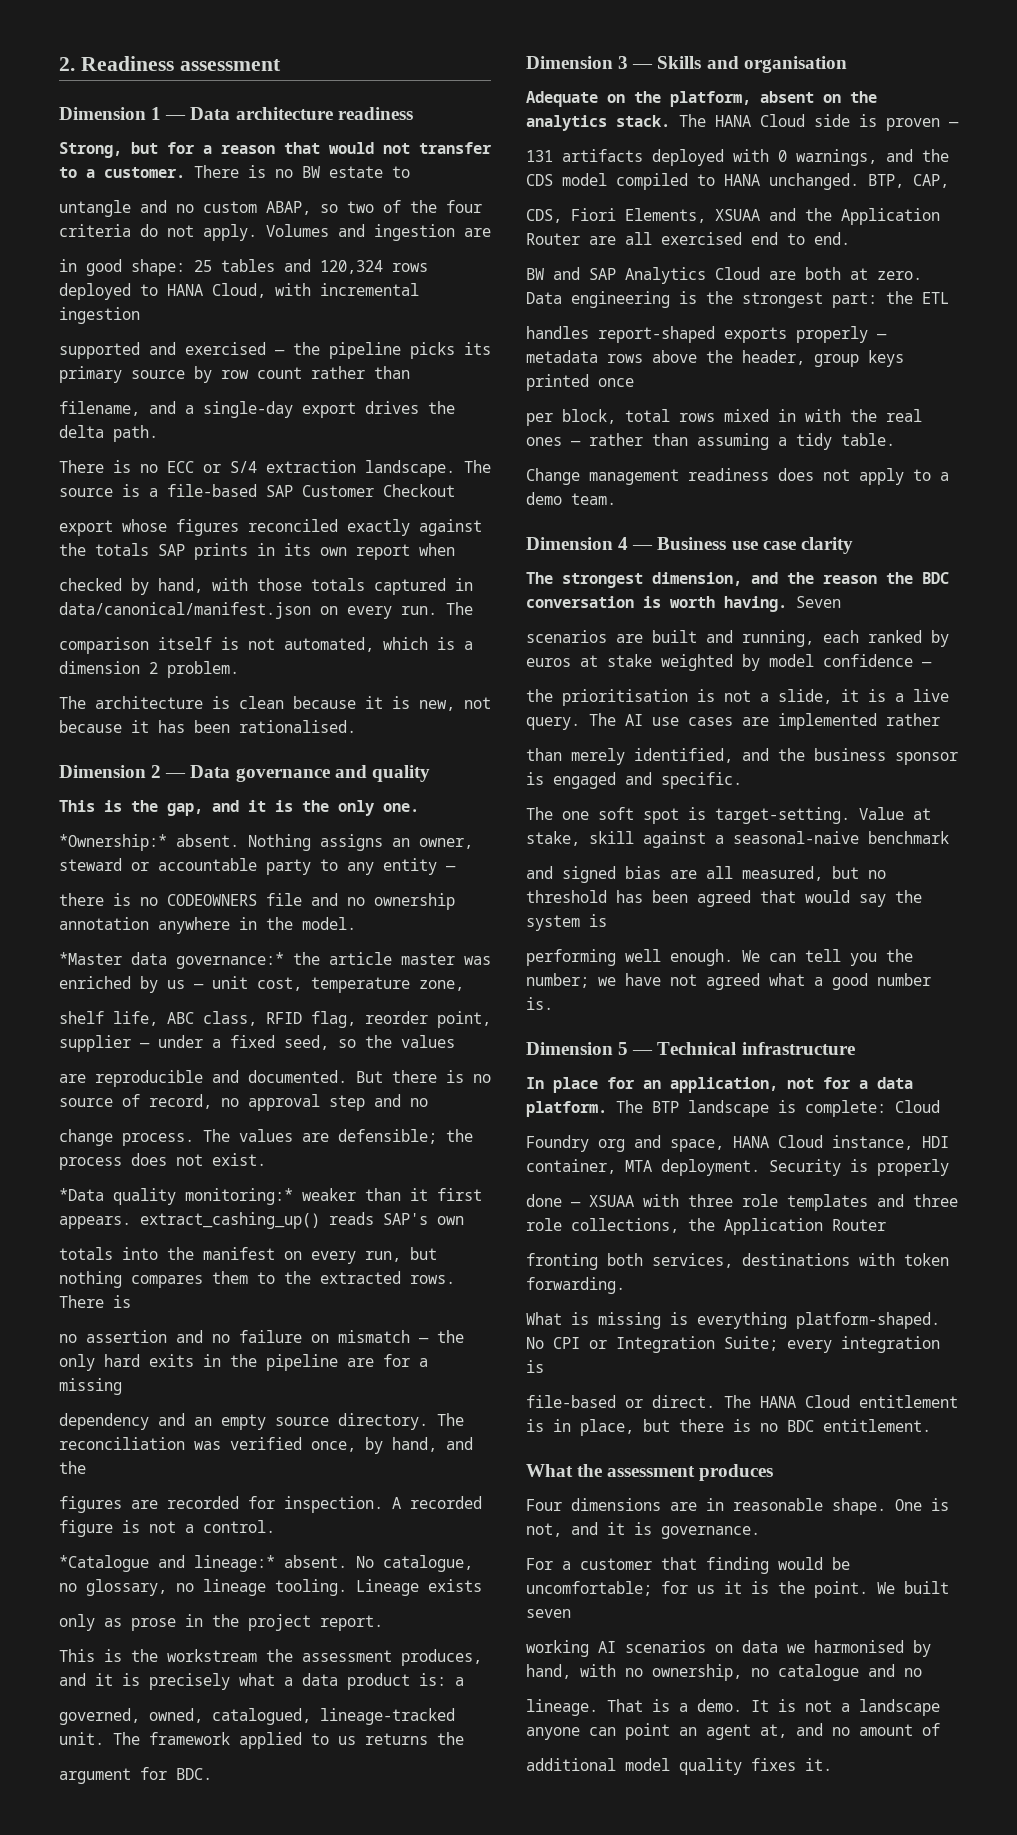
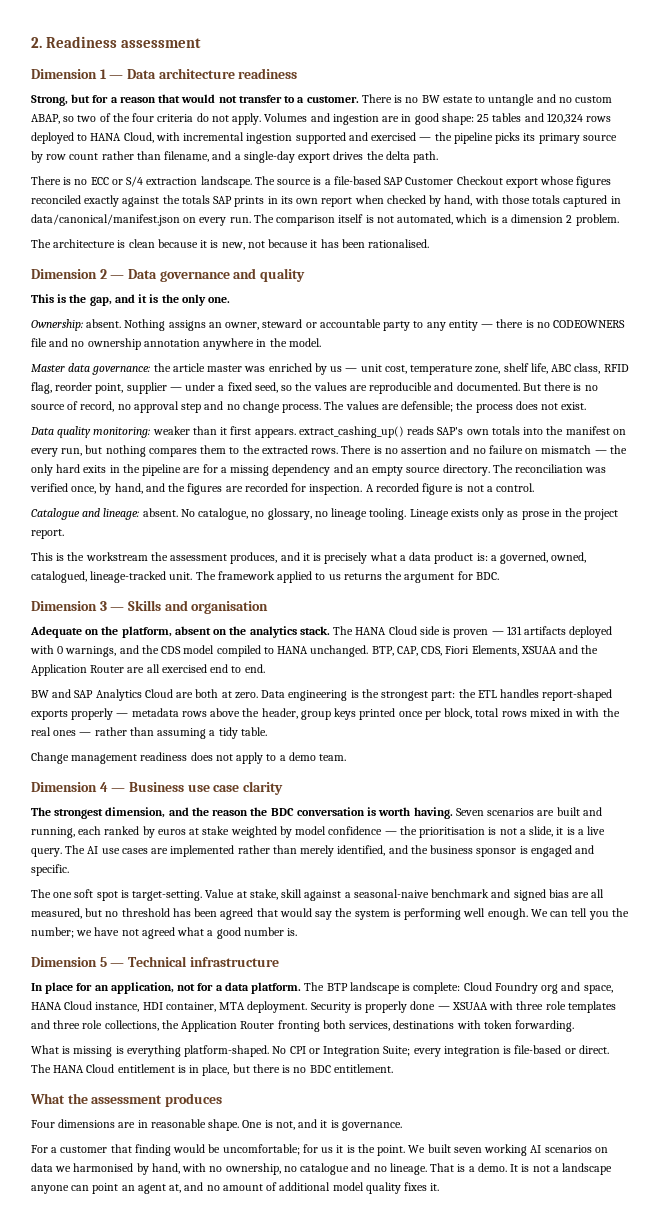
(410, 172) // -> (486, 99) none
(491, 232) // -> (400, 119) none
(140, 315) // -> (293, 138) none
(410, 372) // -> (161, 155) none
(455, 490) // -> (503, 180) none
(455, 549) // -> (384, 199) none
(473, 608) // -> (274, 218) none
[59,834,167,851] *Ownership:* -> [31,319,83,331] Ownership:
(456, 868) // -> (494, 326) none
[59,952,284,969] *Master data governance:* -> [31,363,151,375] Master data governance:
(464, 985) // -> (501, 370) none
(455, 1041) // -> (347, 386) none
(428, 1102) // -> (240, 407) none
[59,1188,293,1205] *Data quality monitoring:* -> [30,426,151,438] Data quality monitoring:
(464, 1220) // -> (489, 432) none
(131, 1301) // -> (382, 450) none
(122, 1386) // -> (270, 470) none
(86, 1467) // -> (186, 487) none
[59,1555,275,1572] *Catalogue and lineage:* -> [31,508,140,520] Catalogue and lineage:
(482, 1585) // -> (479, 513) none
(464, 1681) // -> (497, 558) none
(464, 1738) // -> (403, 575) none
(959, 124) // -> (504, 633) none
(949, 181) // -> (418, 651) none
(949, 298) // -> (497, 694) none
(634, 382) // -> (423, 714) none
(841, 602) // -> (484, 812) none
(932, 664) // -> (397, 833) none
(940, 719) // -> (270, 849) none
(949, 837) // -> (490, 893) none
(607, 920) // -> (401, 913) none
(940, 1106) // -> (492, 986) none
(949, 1167) // -> (408, 1007) none
(886, 1225) // -> (275, 1025) none
(544, 1366) // -> (512, 1050) none
(571, 1613) // -> (482, 1150) none
(922, 1672) // -> (387, 1169) none
(940, 1729) // -> (278, 1186) none

